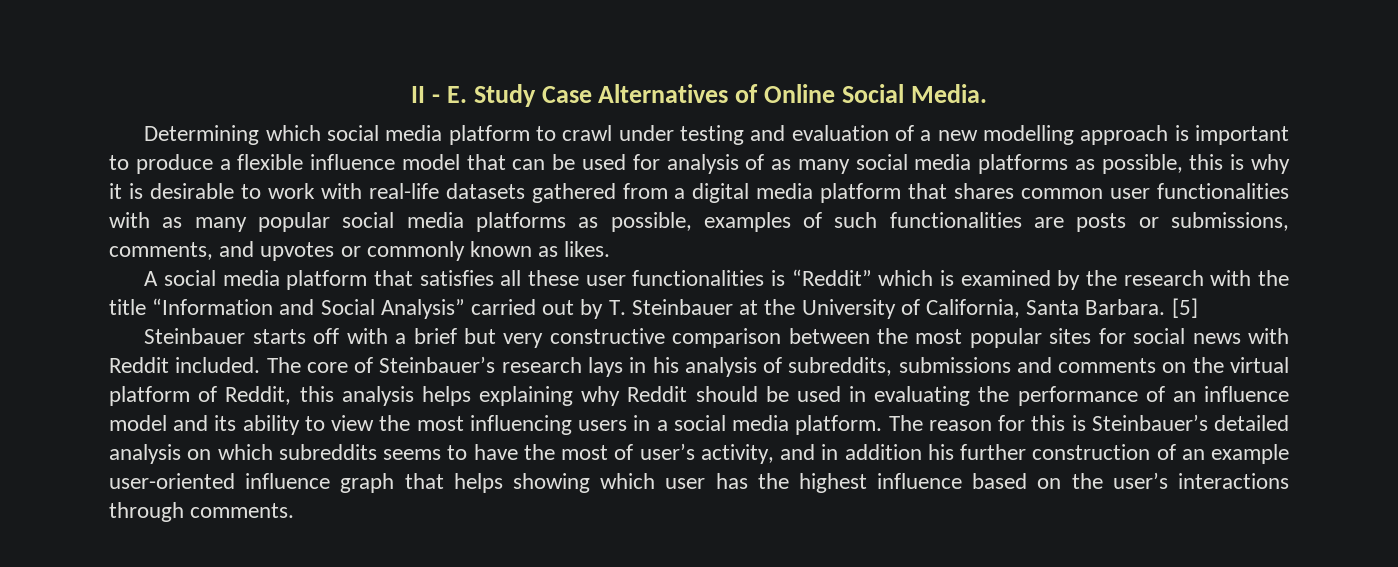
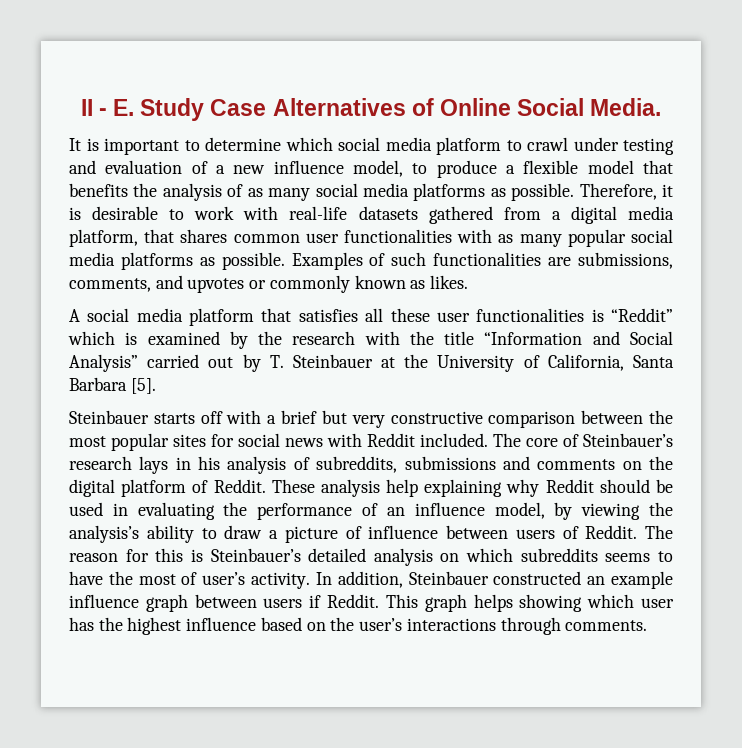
[144,125,260,145] Determining -> [69,137,281,155] It is important to determine
[983,125,1289,145] modelling approach is important -> [273,160,403,177] influence model,
[310,154,396,170] influence -> (579, 167) none
[512,154,660,170] can be used for -> [69,183,158,197] benefits the
[1101,154,1290,174] possible, this is why -> [511,183,657,201] possible. Therefore,
[820,183,902,203] platform -> [69,229,138,247] platform,
[610,212,791,232] possible, examples -> [221,252,363,270] possible. Examples
[1076,213,1159,232] posts or -> (572, 261) none
[1085,298,1198,318] Barbara. [5] -> [69,377,156,394] Barbara [5].
[1230,357,1290,373] virtual -> [69,479,115,497] digital
[225,386,471,406] Reddit, this analysis helps -> [213,479,419,497] Reddit. These analysis help
[109,415,883,435] model and its ability to view the most influencing users in a social media platform. -> [494,502,673,520] [69,525,638,543] model, by viewing the analysis’s ability to draw a picture of influence between users of Reddit.
[700,444,1176,464] activity, and in addition his further construction of -> [251,571,582,589] activity. In addition, Steinbauer constructed
[109,473,235,489] user-oriented -> (673, 580) none
[404,473,444,489] that -> [194,594,467,612] between users if Reddit. This graph

